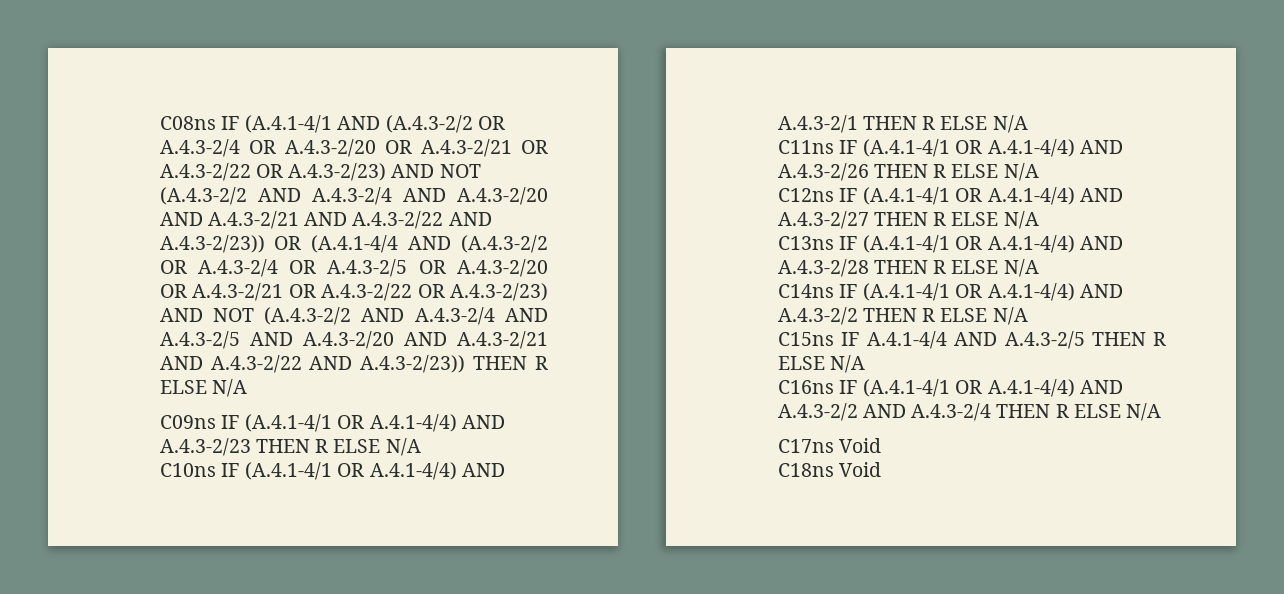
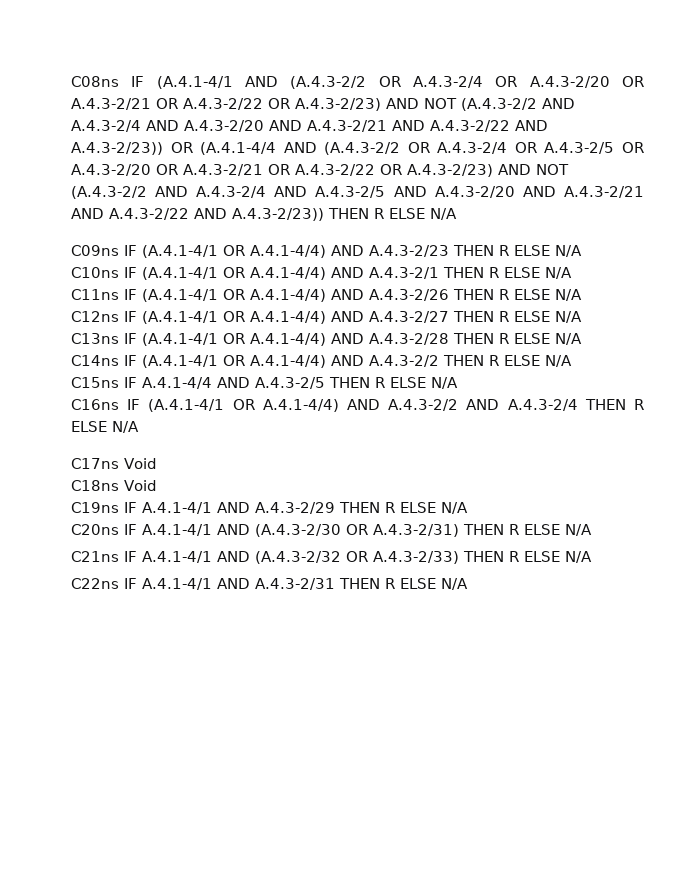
(881, 469) none -> [70,502,468,514] [70,524,592,537] [70,551,592,564] [70,578,468,590] // C19ns IF A.4.1-4/1 AND A.4.3-2/29 THEN R ELSE N/A // C20ns IF A.4.1-4/1 AND (A.4.3-2/30 OR A.4.3-2/31) THEN R ELSE N/A // C21ns IF A.4.1-4/1 AND (A.4.3-2/32 OR A.4.3-2/33) THEN R ELSE N/A // C22ns IF A.4.1-4/1 AND A.4.3-2/31 THEN R ELSE N/A

